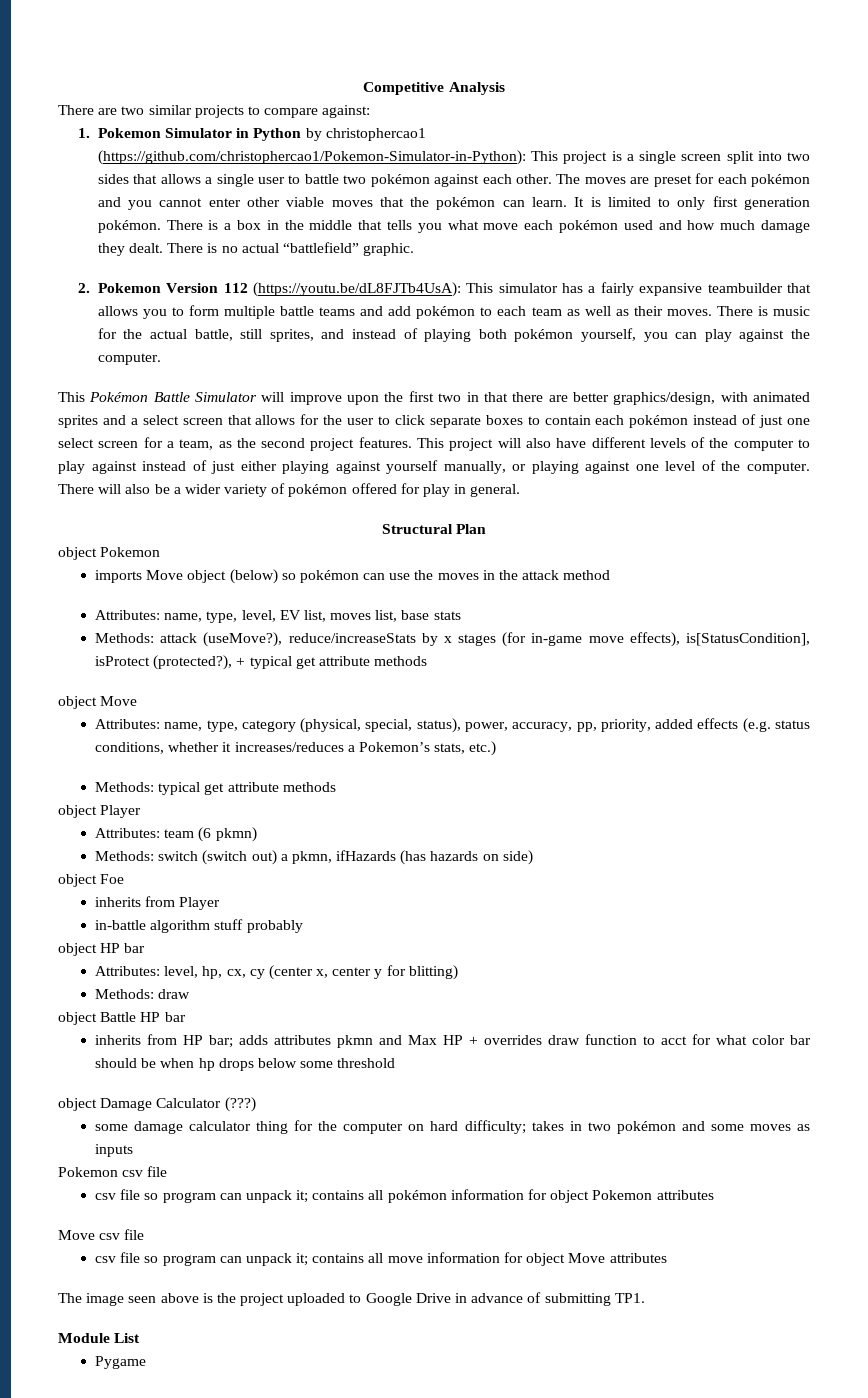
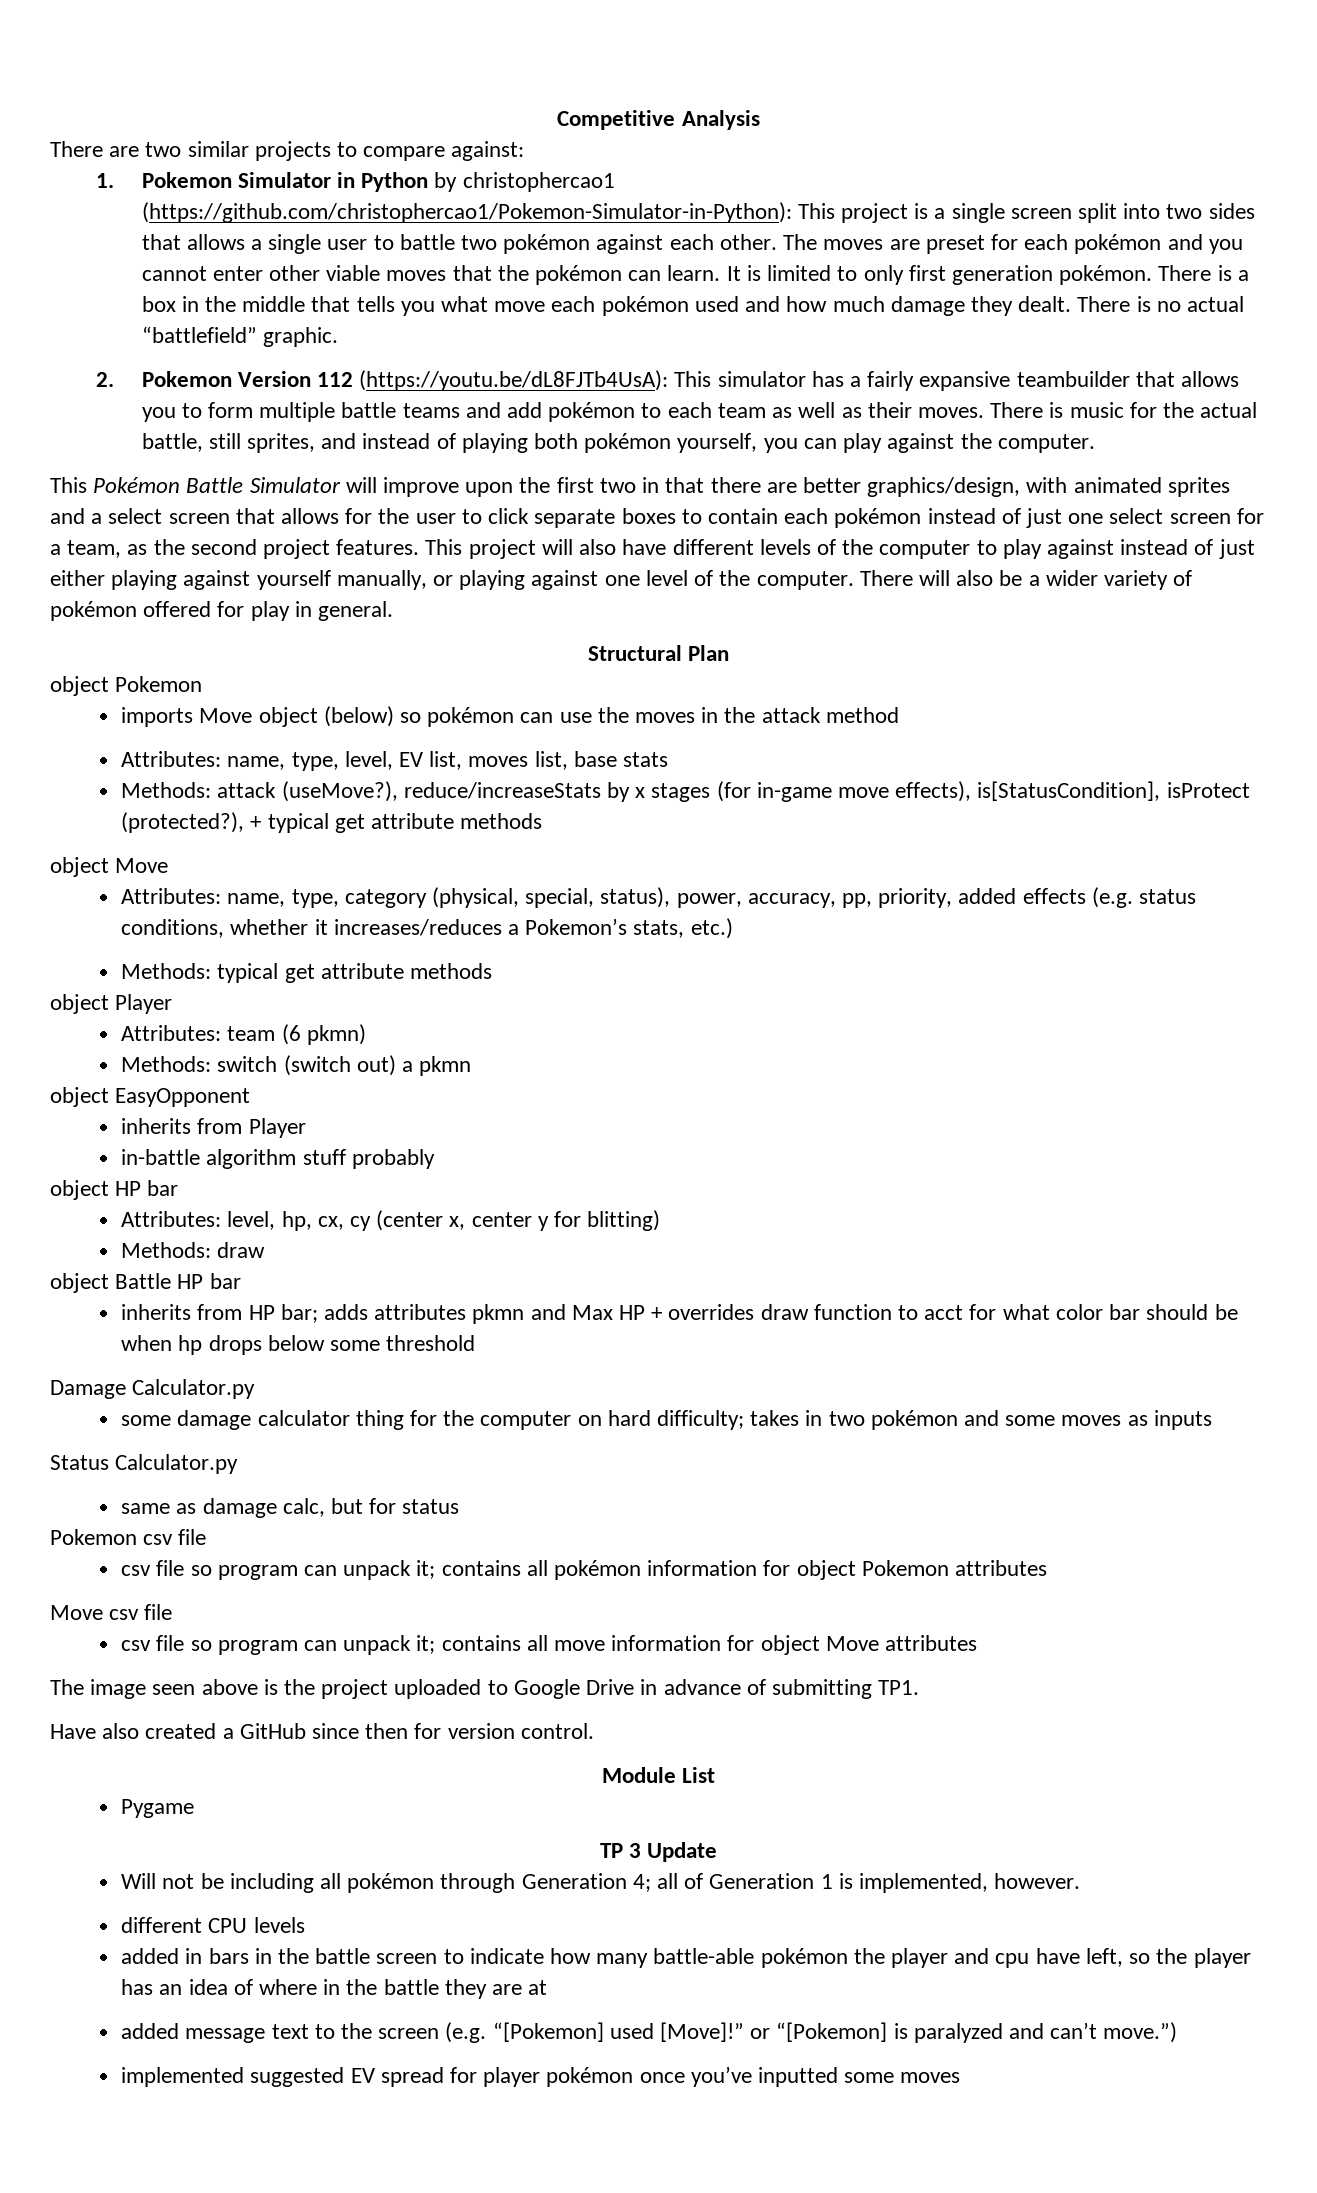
[291,850,533,865] [58,874,125,887] pkmn, ifHazards (has hazards on side) // object Foe -> [419,1056,472,1076] [50,1087,251,1107] pkmn // object EasyOpponent
[58,1097,256,1112] object Damage Calculator (???) -> [50,1379,256,1399] Damage Calculator.py
(133, 1150) none -> [50,1454,239,1474] [121,1498,460,1518] // Status Calculator.py // same as damage calc, but for status
[58,1333,141,1343] [94,1356,146,1369] Module List // Pygame -> [50,1723,594,1739] [601,1767,716,1783] [121,1799,195,1818] [599,1842,718,1862] [121,1873,1081,1893] [121,1917,305,1933] [121,1948,1251,1968] [121,1979,548,1999] [121,2022,1178,2043] [121,2066,961,2087] Have also created a GitHub since then for version control. // Module List // Pygame // TP 3 Update // Will not be including all pokémon through Generation 4; all of Generation 1 is implemented, however. // different CPU levels // added in bars in the battle screen to indicate how many battle-able pokémon the player and cpu have left, so the player has an idea of where in the battle they are at // added message text to the screen (e.g. “[Pokemon] used [Move]!” or “[Pokemon] is paralyzed and can’t move.”) // implemented suggested EV spread for player pokémon once you’ve inputted some moves

